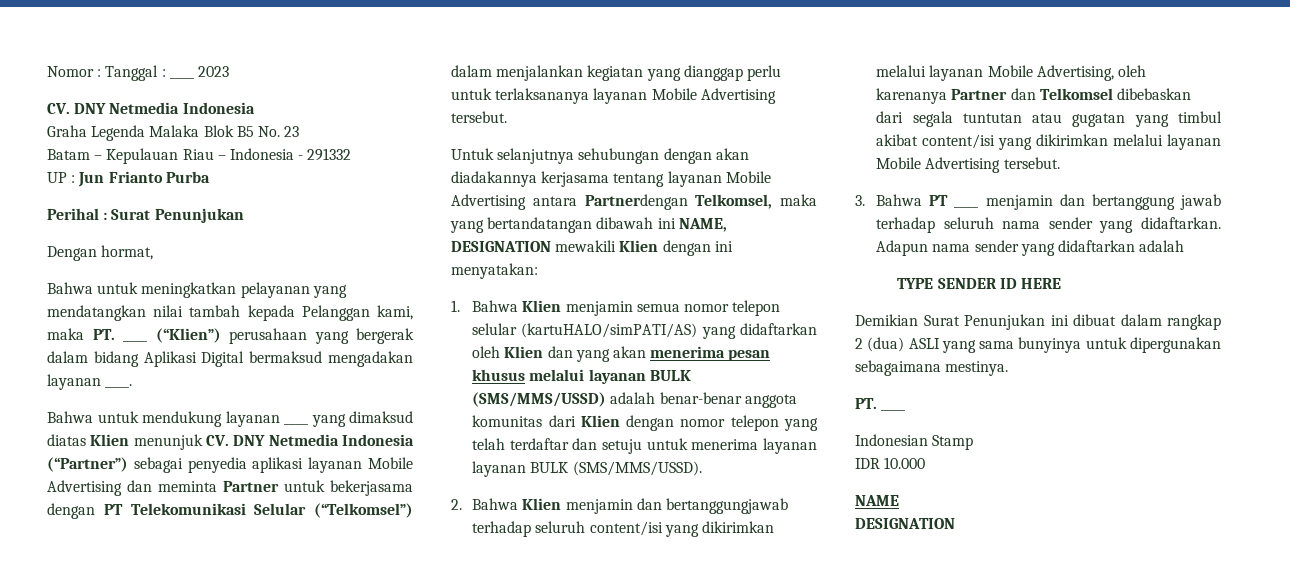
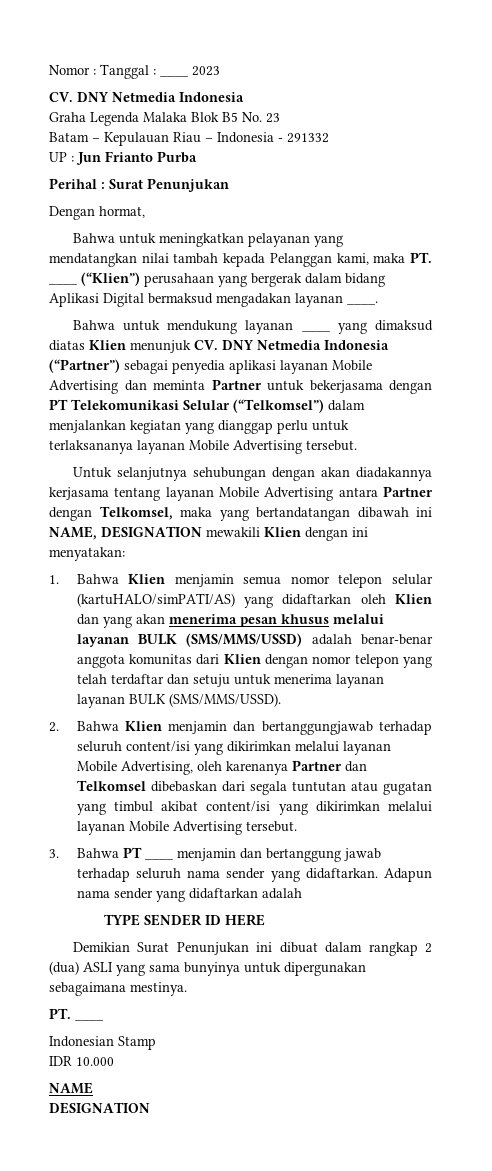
[584,194,688,210] Partnerdengan -> [383,486,433,497] [49,507,92,521] Partner dengan

